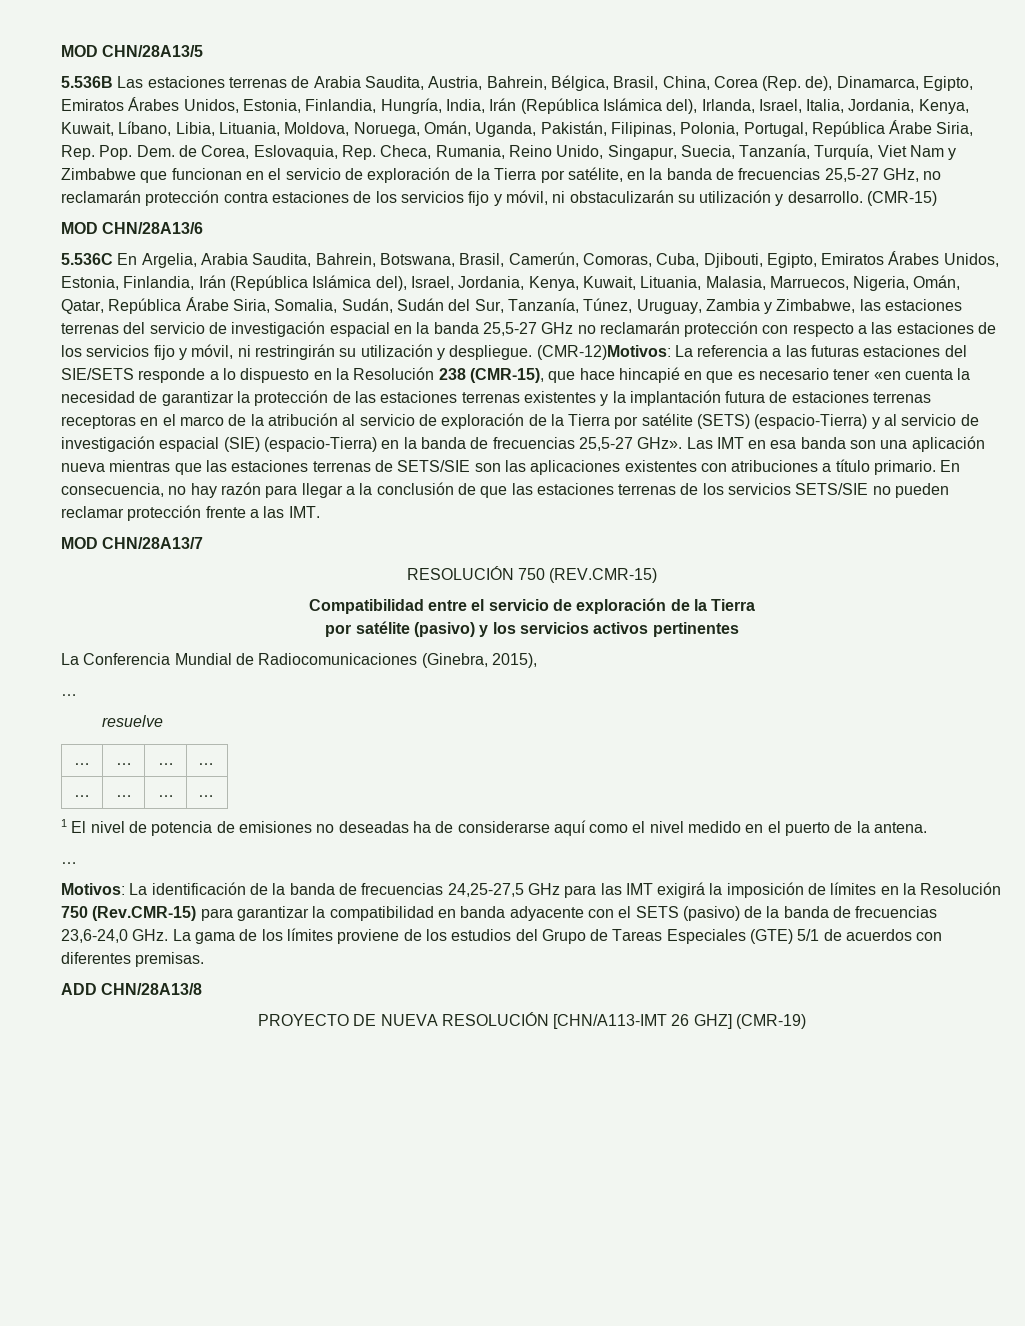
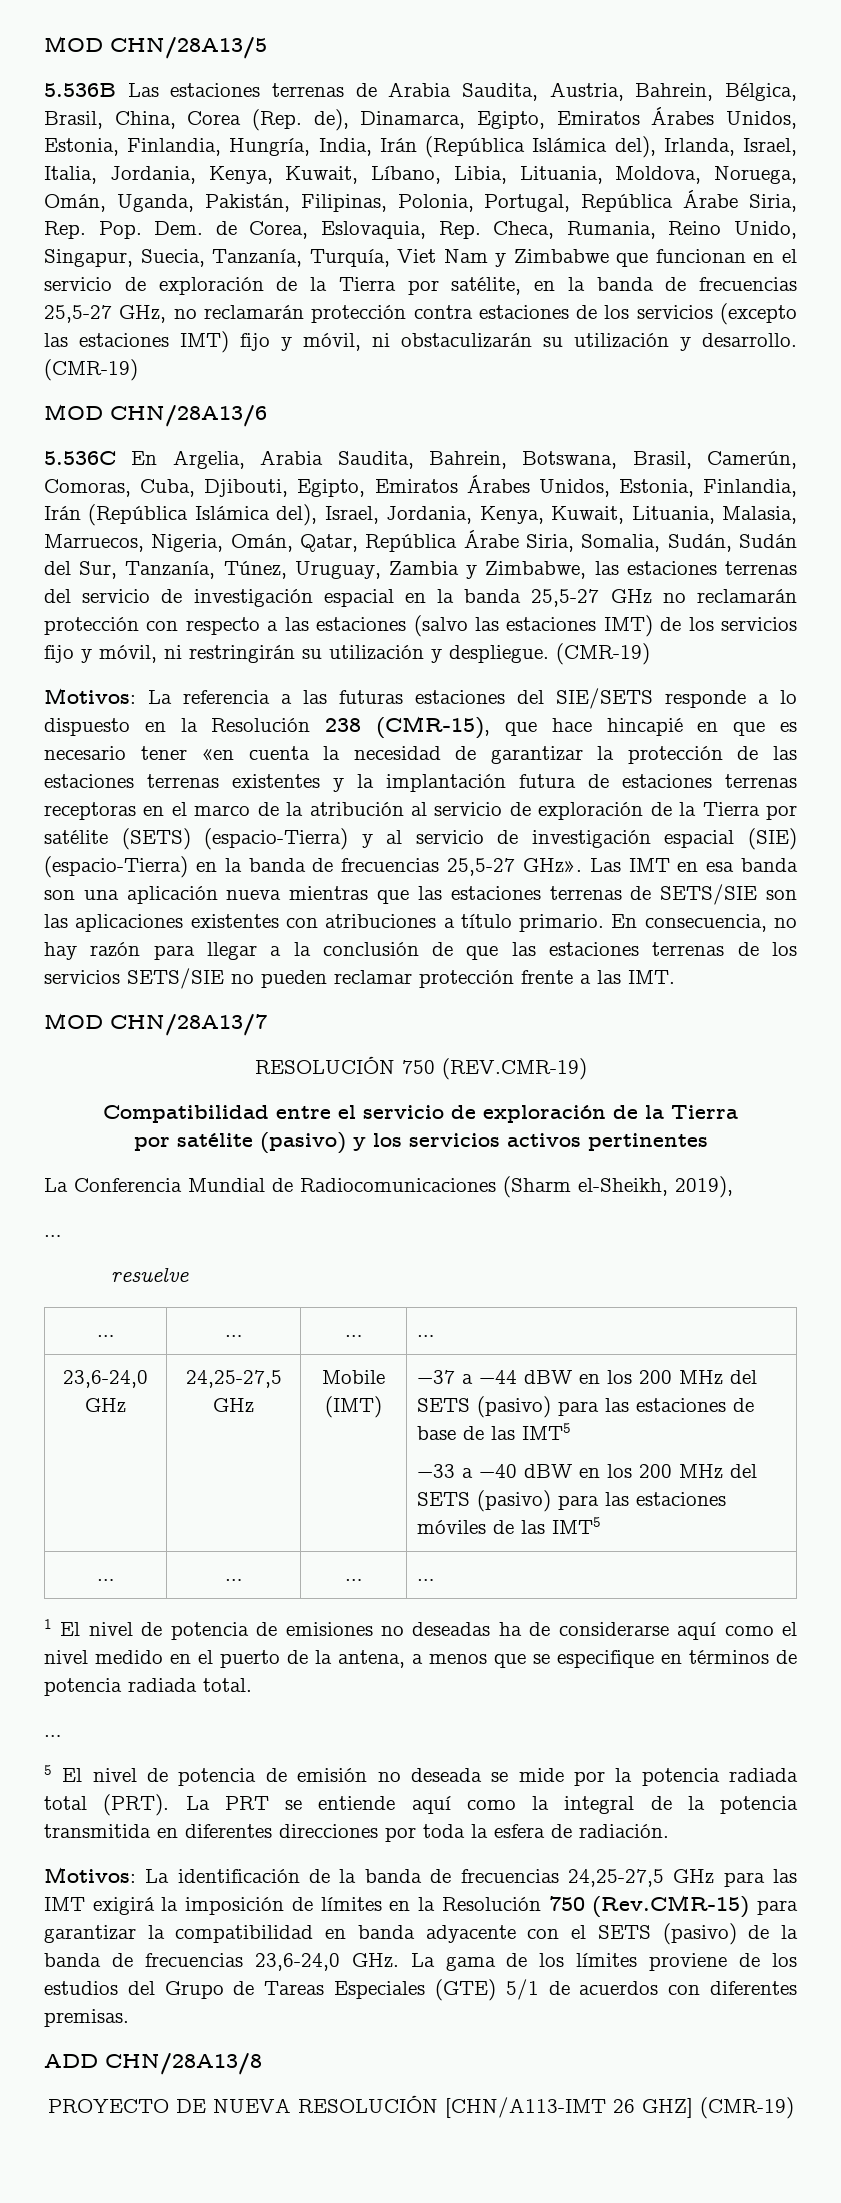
(464, 197) none -> [719,303,797,325] [44,331,229,353] (excepto las estaciones IMT)
[867,191,938,206] (CMR-15) -> [44,359,138,381] (CMR-19)
(974, 328) none -> [413,615,653,637] (salvo las estaciones IMT)
[536,345,671,360] (CMR-12)Motivos: -> [556,643,650,665] [44,688,136,704] (CMR-19) // Motivos:
[549,568,658,583] (REV.CMR-15) -> [441,1058,587,1080] (REV.CMR-19)
[421,653,537,668] (Ginebra, 2015), -> [503,1176,733,1198] (Sharm el-Sheikh, 2019),
(215, 764) none -> [63,1370,148,1388] [85,1398,126,1413] [185,1370,282,1388] [213,1398,254,1413] [322,1370,385,1384] [325,1396,382,1418] [417,1370,758,1385] [417,1396,755,1418] [417,1423,572,1440] [417,1464,758,1479] [417,1490,727,1512] [417,1517,602,1534] // 23,6-24,0 GHz | 24,25-27,5 GHz | Mobile (IMT) | −37 a −44 dBW en los 200 MHz del SETS (pasivo) para las estaciones de base de las IMT5 // −33 a −40 dBW en los 200 MHz del SETS (pasivo) para las estaciones móviles de las IMT5
[874,822,928,833] [61,862,77,864] antena. // … -> [338,1650,797,1668] [44,1678,252,1696] [44,1735,62,1737] [44,1765,798,1786] [44,1794,798,1816] [44,1824,669,1842] antena, a menos que se especifique en términos de potencia radiada total. // … // 5 El nivel de potencia de emisión no deseada se mide por la potencia radiada total (PRT). La PRT se entiende aquí como la integral de la potencia transmitida en diferentes direcciones por toda la esfera de radiación.

